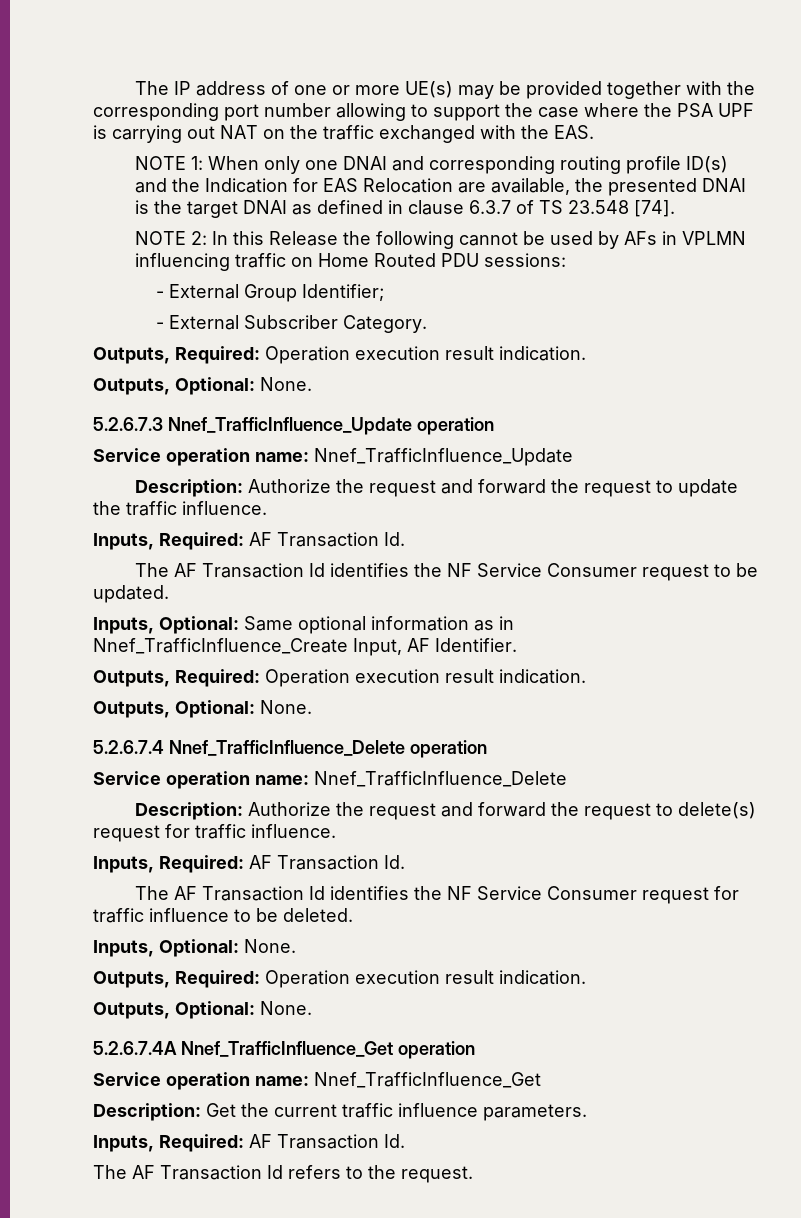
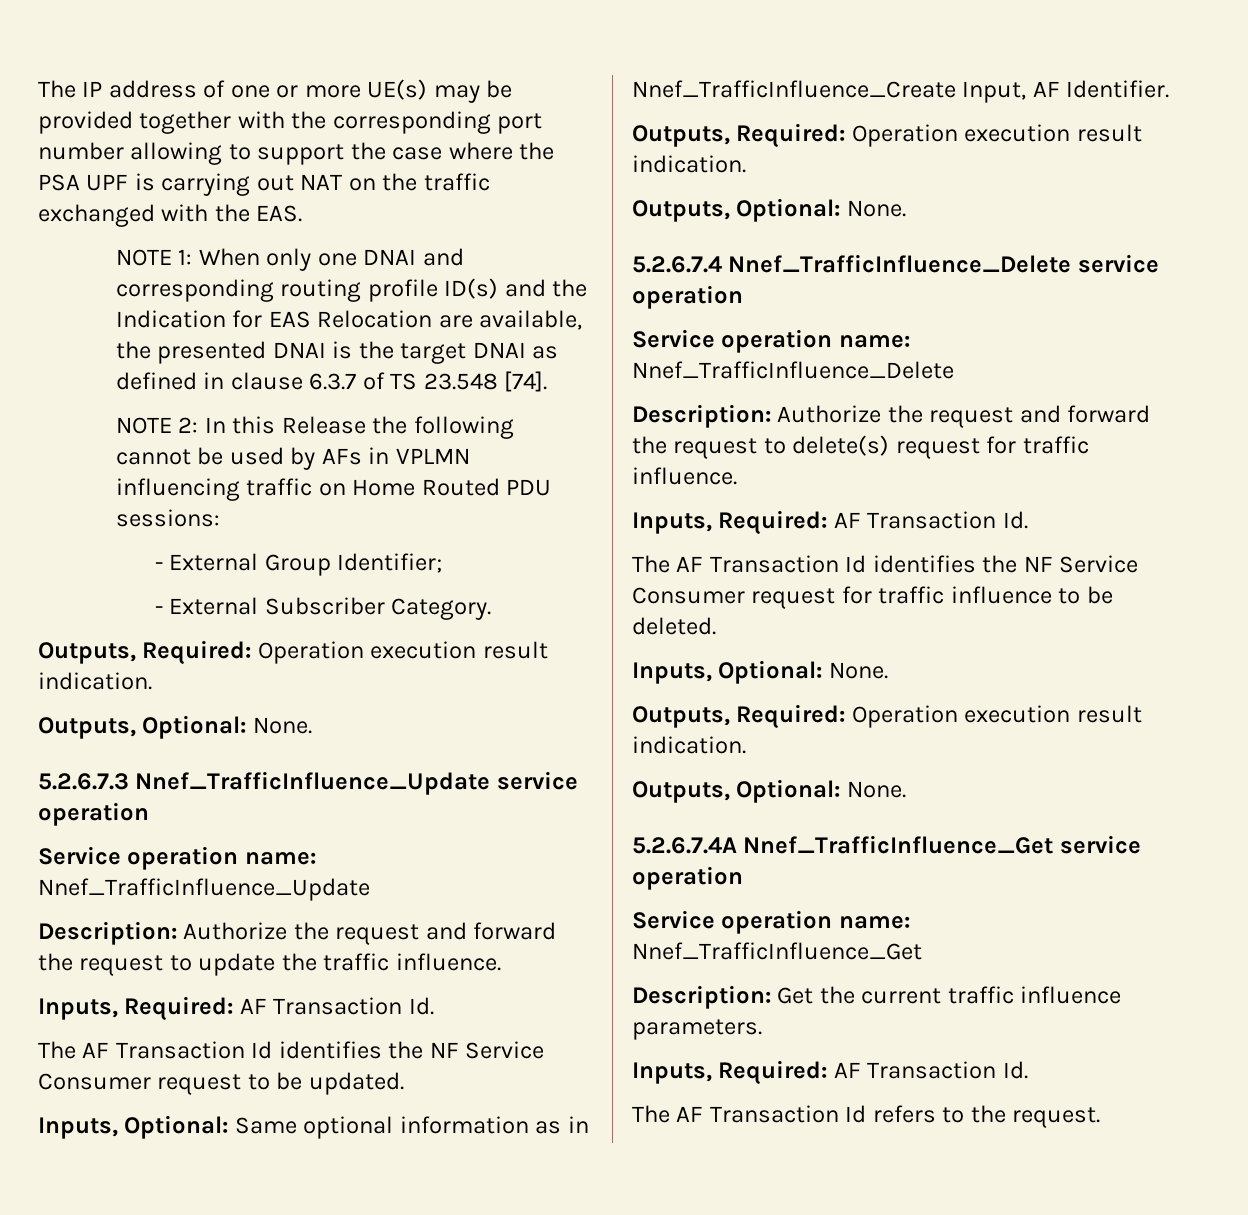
(412, 426) none -> [496,771,578,790] service
(405, 748) none -> [1077,254,1159,273] service
(393, 1049) none -> [1059,835,1141,854] service

